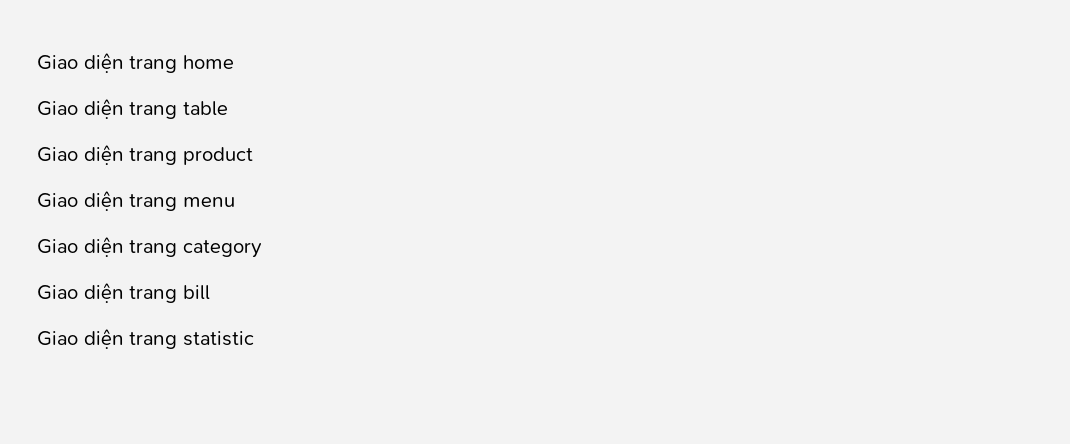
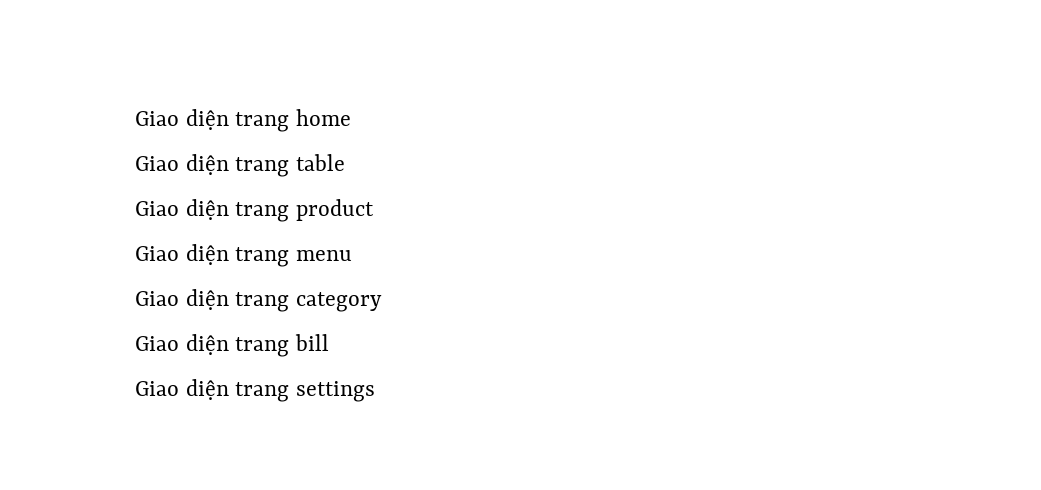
[182,331,254,346] statistic -> [295,381,375,402] settings

